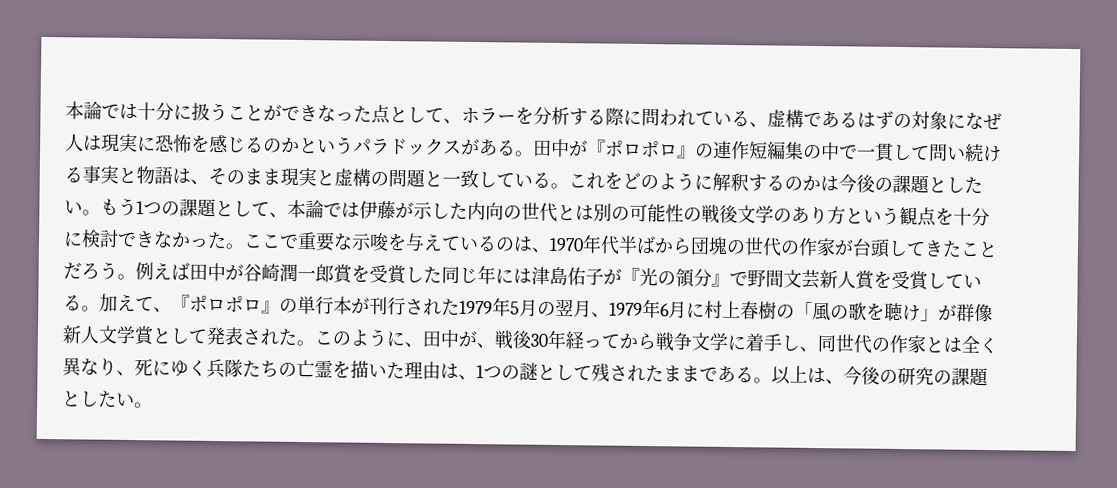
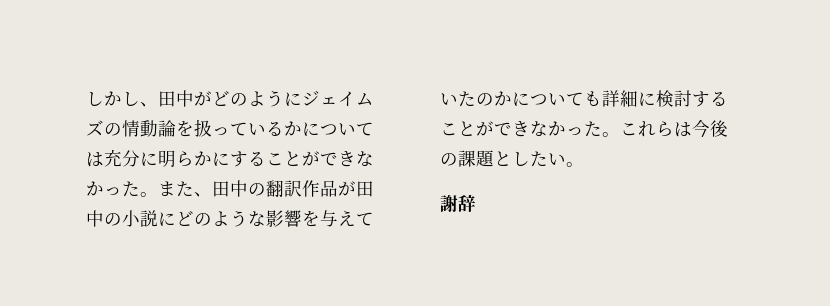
[65,101,1002,130] [65,133,1002,163] [64,165,821,192] 本論では十分に扱うことができなった点として、ホラーを分析する際に問われている、虚構であるはずの対象になぜ人は現実に恐怖を感じるのかというパラドックスがある。田中が『ポロポロ』の連作短編集の中で一貫して問い続ける事実と物語は、そのまま現実と虚構の問題と一致している。これをどのように解釈するのか -> [86,90,374,107] [86,119,374,137] [86,149,374,168] [86,180,374,197] [86,210,374,227] [440,90,728,107] [440,121,674,137] しかし、田中がどのようにジェイムズの情動論を扱っているかについては充分に明らかにすることができなかった。また、田中の翻訳作品が田中の小説にどのような影響を与えていたのかについても詳細に検討することができなかった。これら
[100,197,990,227] [63,229,998,258] [63,261,982,291] [63,293,993,323] [62,325,998,354] [62,357,989,387] [62,390,153,409] もう1つの課題として、本論では伊藤が示した内向の世代とは別の可能性の戦後文学のあり方という観点を十分に検討できなかった。ここで重要な示唆を与えているのは、1970年代半ばから団塊の世代の作家が台頭してきたことだろう。例えば田中が谷崎潤一郎賞を受賞した同じ年には津島佑子が『光の領分』で野間文芸新人賞を受賞している。加えて、『ポロポロ』の単行本が刊行された1979年5月の翌月、1979年6月に村上春樹の「風の歌を聴け」が群像新人文学賞として発表された。このように、田中が、戦後30年経ってから戦争文学に着手し、同世代の作家とは全く異なり、死にゆく兵隊たちの亡霊を描いた理由は、1つの謎として残されたままである。以上は、今後の研究の課題としたい。 -> [440,195,476,212] // 謝辞

